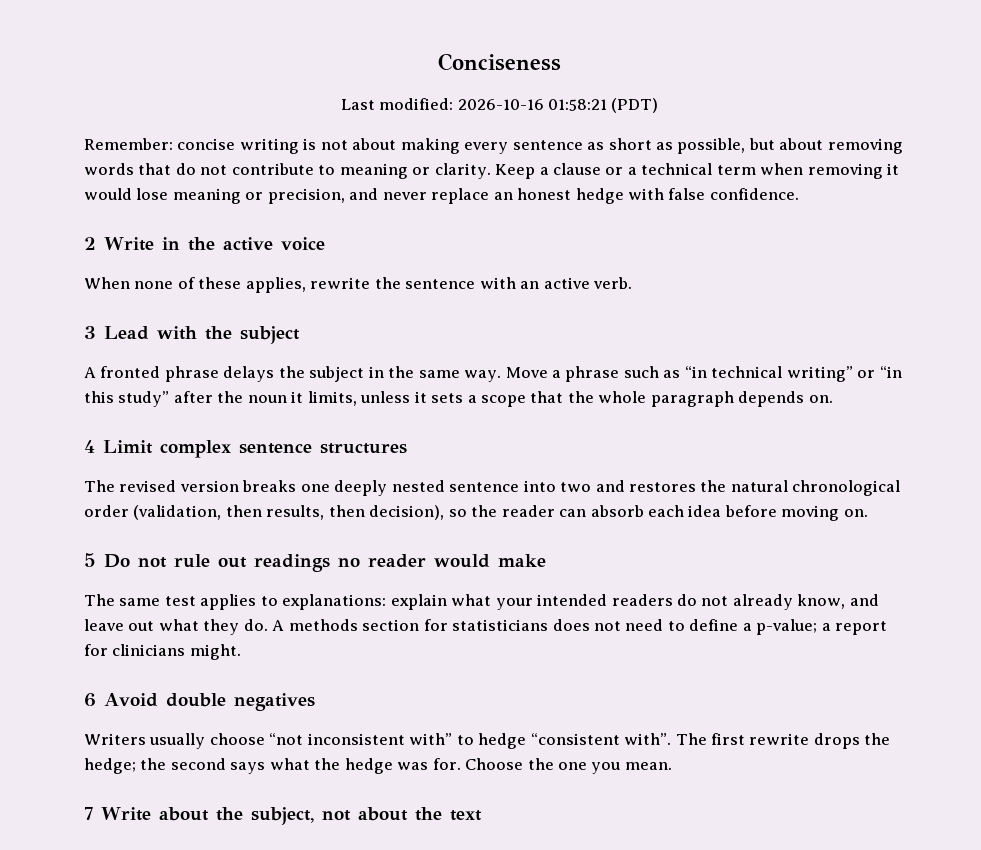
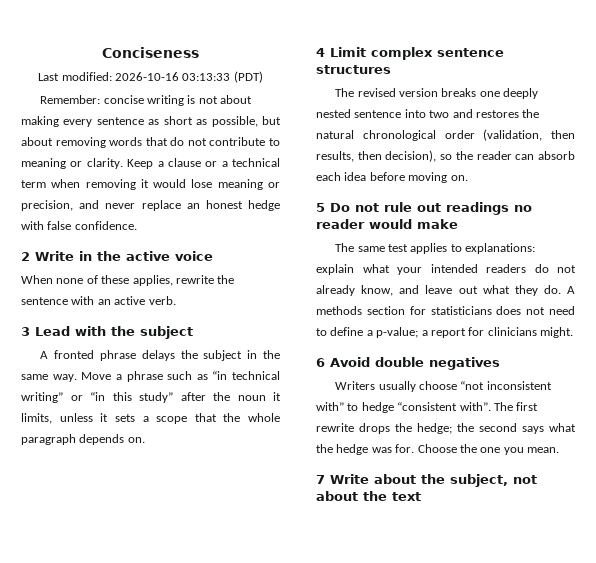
[547,99,607,111] 01:58:21 -> [182,73,231,81] 03:13:33

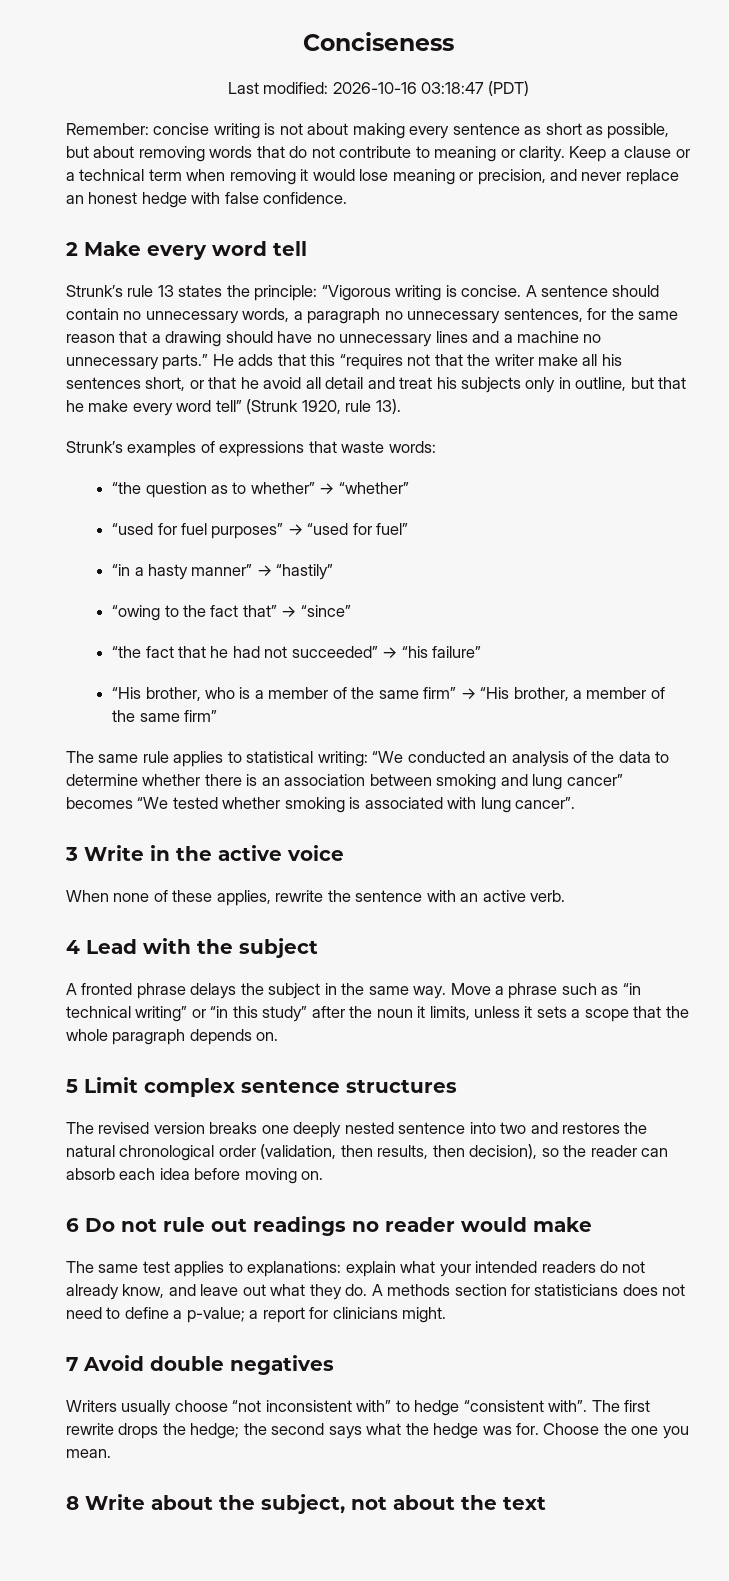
[182,73,231,81] 03:13:33 -> [420,82,484,94] 03:18:47
(30, 256) none -> [84,241,307,260] [66,285,660,301] [66,308,679,324] [66,331,602,347] [66,354,622,370] [66,377,687,393] [66,399,401,416] [66,441,436,457] [112,482,409,498] [112,523,409,539] [112,564,334,580] [112,605,351,621] [112,646,482,658] [112,687,665,701] [112,710,218,722] [66,751,670,767] [66,774,623,790] [66,797,576,813] [65,847,78,861] Make every word tell // Strunk’s rule 13 states the principle: “Vigorous writing is concise. A sentence should contain no unnecessary words, a paragraph no unnecessary sentences, for the same reason that a drawing should have no unnecessary lines and a machine no unnecessary parts.” He adds that this “requires not that the writer make all his sentences short, or that he avoid all detail and treat his subjects only in outline, but that he make every word tell” (Strunk 1920, rule 13). // Strunk’s examples of expressions that waste words: // “the question as to whether” → “whether” // “used for fuel purposes” → “used for fuel” // “in a hasty manner” → “hastily” // “owing to the fact that” → “since” // “the fact that he had not succeeded” → “his failure” // “His brother, who is a member of the same firm” → “His brother, a member of the same firm” // The same rule applies to statistical writing: “We conducted an analysis of the data to determine whether there is an association between smoking and lung cancer” becomes “We tested whether smoking is associated with lung cancer”. // 3
[21,327,30,336] 3 -> [66,940,80,954] 4
[316,48,325,57] 4 -> [66,1079,78,1093] 5
[316,203,325,212] 5 -> [66,1218,79,1232] 6
[316,358,325,367] 6 -> [66,1357,78,1371] 7
[316,475,325,484] 7 -> [66,1496,79,1510] 8

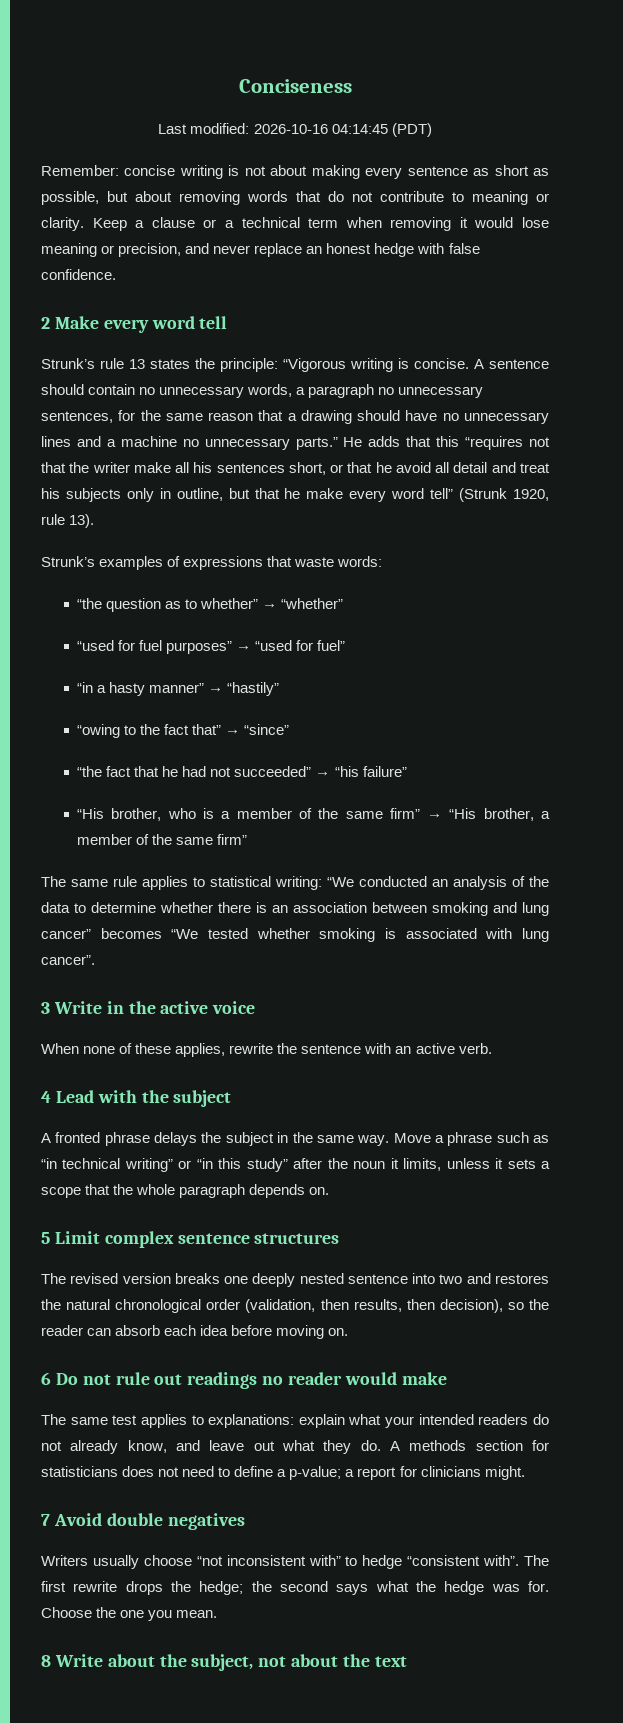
[420,82,484,94] 03:18:47 -> [331,124,388,134] 04:14:45

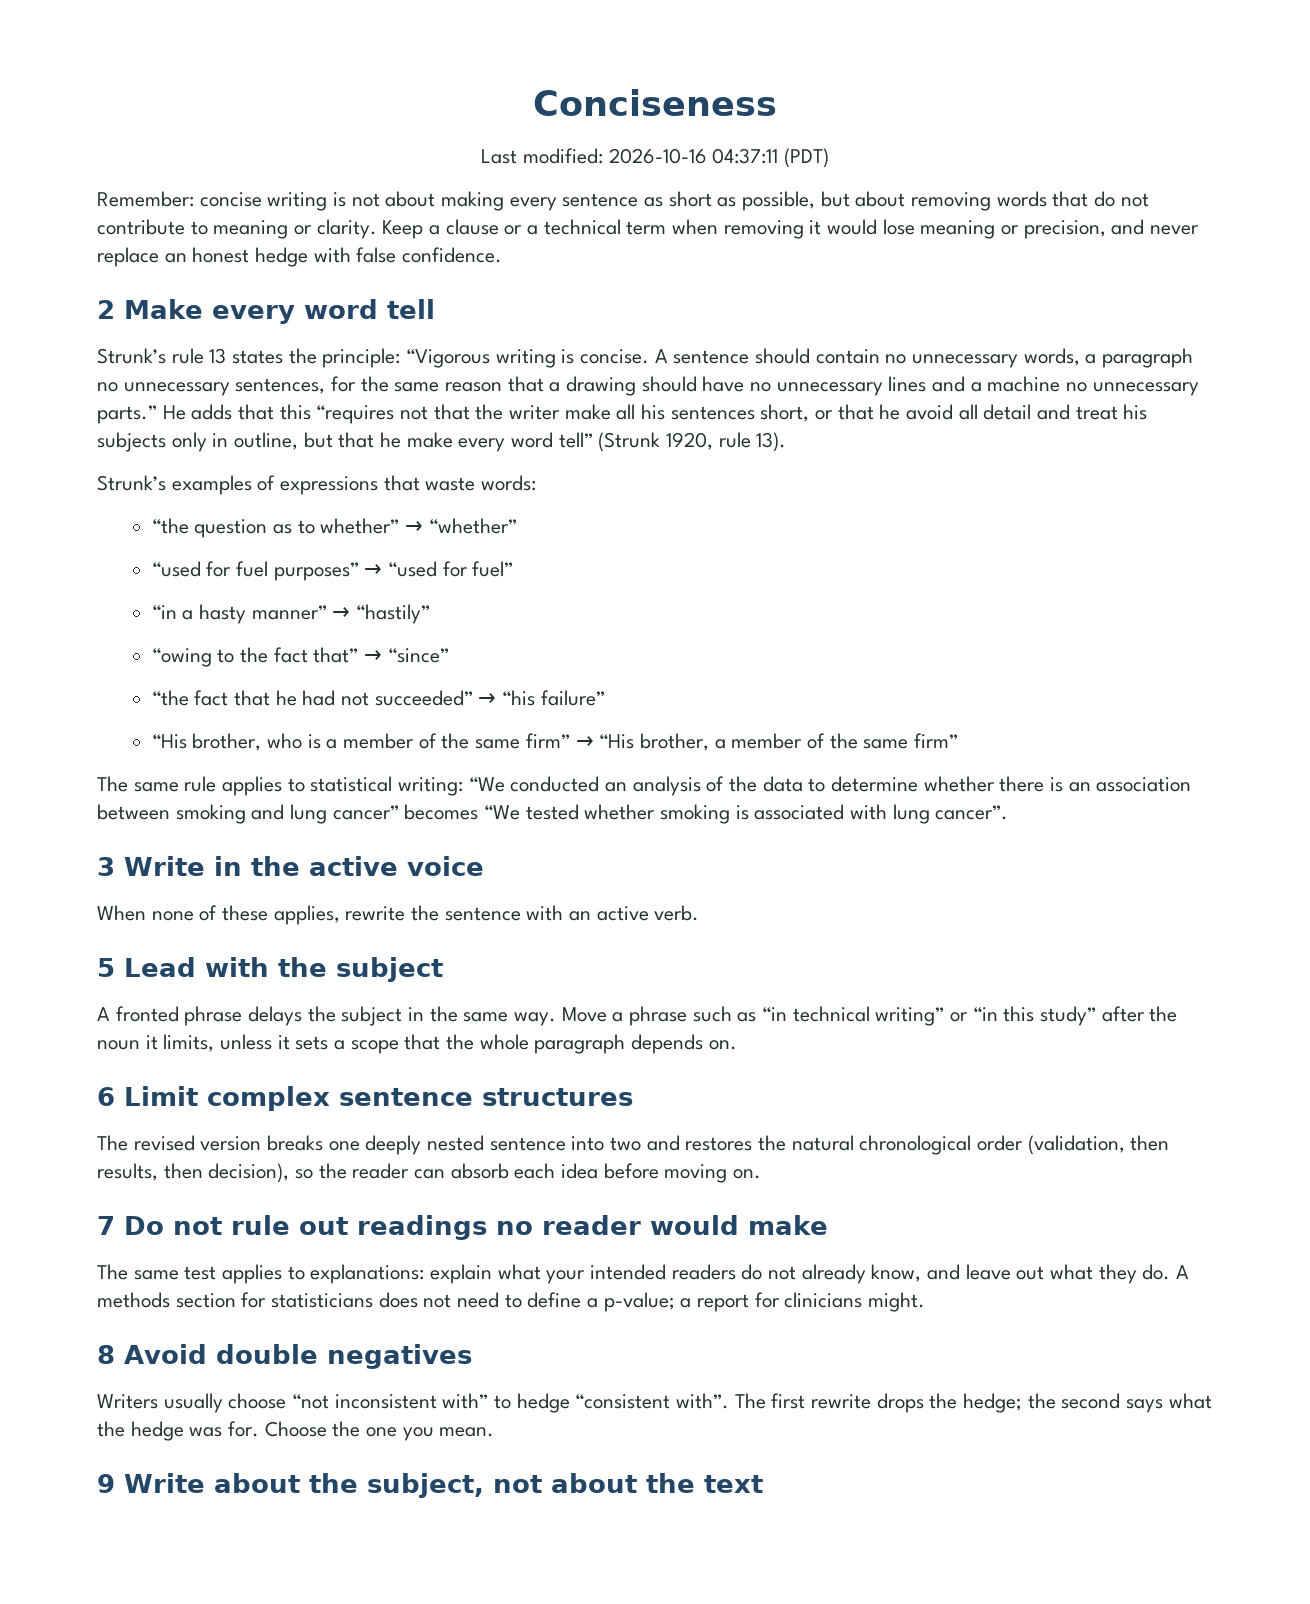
[331,124,388,134] 04:14:45 -> [712,148,779,164] 04:37:11
[41,1091,51,1103] 4 -> [97,958,115,977] 5
[41,1232,50,1244] 5 -> [97,1087,115,1106] 6
[41,1372,51,1385] 6 -> [97,1216,115,1235] 7
[41,1514,50,1526] 7 -> [97,1345,115,1364] 8
[41,1655,51,1667] 8 -> [97,1474,115,1493] 9

